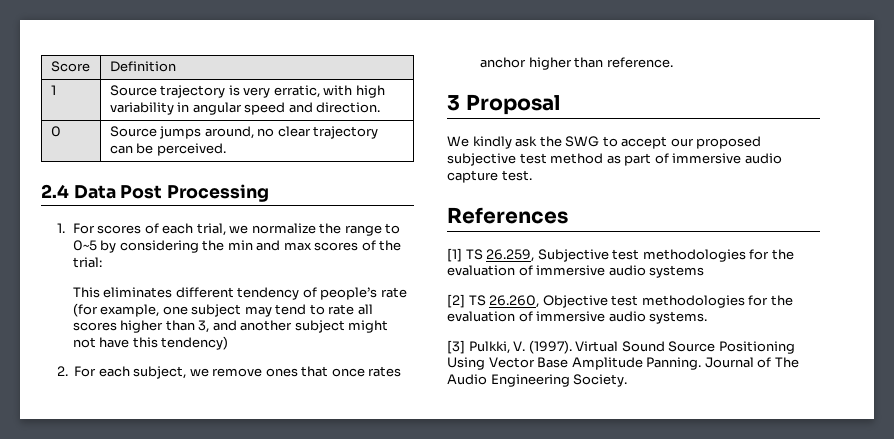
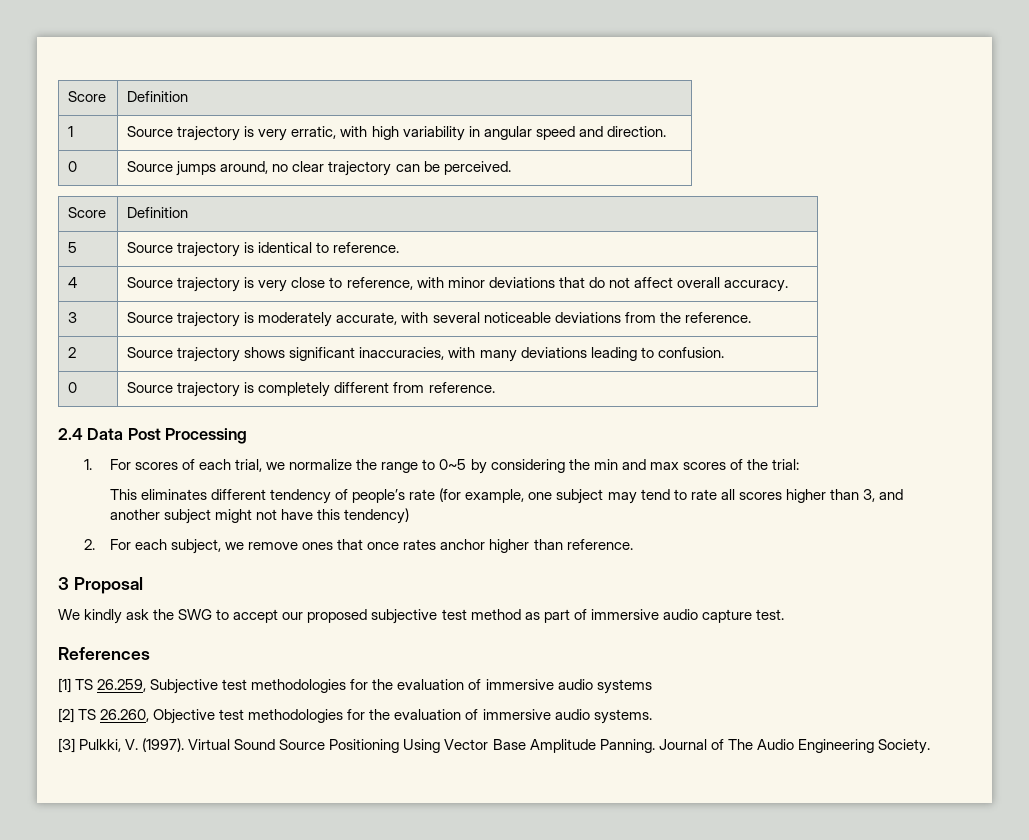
(226, 149) none -> [68,207,107,218] [127,207,189,218] [68,242,78,253] [127,242,400,257] [68,277,78,288] [127,277,788,292] [68,312,78,323] [127,312,751,327] [68,347,77,358] [127,347,724,362] [68,382,78,393] [127,382,495,397] // Score | Definition // 5 | Source trajectory is identical to reference. // 4 | Source trajectory is very close to reference, with minor deviations that do not affect overall accuracy. // 3 | Source trajectory is moderately accurate, with several noticeable deviations from the reference. // 2 | Source trajectory shows significant inaccuracies, with many deviations leading to confusion. // 0 | Source trajectory is completely different from reference.

